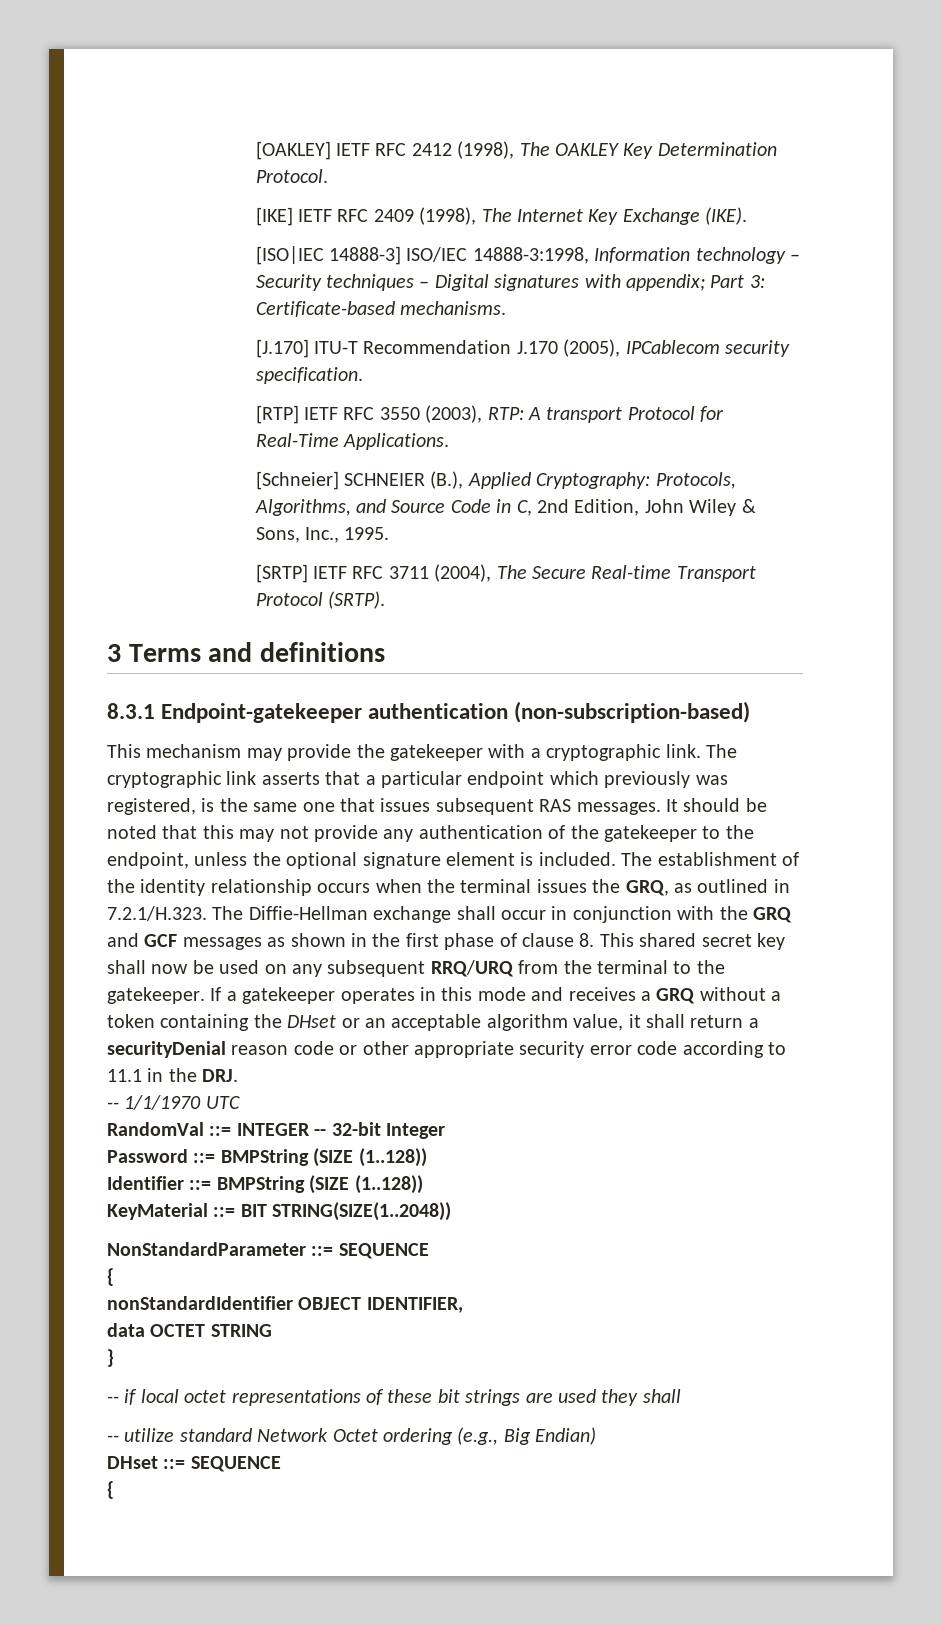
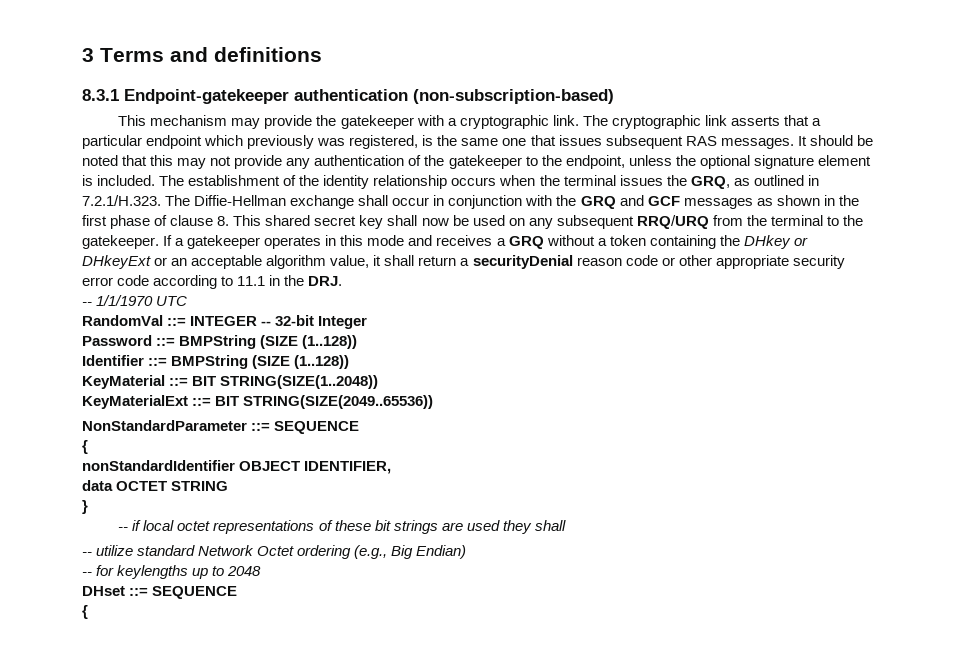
[255,141,777,160] [255,169,328,183] [255,207,748,226] [255,246,800,265] [255,274,765,291] [255,301,506,317] [255,339,790,358] [255,367,363,384] [255,405,725,424] [255,433,449,450] [255,471,736,490] [254,499,756,516] [255,527,390,543] [255,564,756,583] [255,591,385,609] [OAKLEY] IETF RFC 2412 (1998), The OAKLEY Key Determination Protocol. // [IKE] IETF RFC 2409 (1998), The Internet Key Exchange (IKE). // [ISO|IEC 14888-3] ISO/IEC 14888-3:1998, Information technology – Security techniques – Digital signatures with appendix; Part 3: Certificate-based mechanisms. // [J.170] ITU-T Recommendation J.170 (2005), IPCablecom security specification. // [RTP] IETF RFC 3550 (2003), RTP: A transport Protocol for Real-Time Applications. // [Schneier] SCHNEIER (B.), Applied Cryptography: Protocols, Algorithms, and Source Code in C, 2nd Edition, John Wiley & Sons, Inc., 1995. // [SRTP] IETF RFC 3711 (2004), The Secure Real-time Transport Protocol (SRTP). // -> (82, 55) none
[287,1015,337,1028] DHset -> [743,235,808,249] [82,255,151,269] DHkey or DHkeyExt
(452, 1211) none -> [82,395,434,409] // KeyMaterialExt ::= BIT STRING(SIZE(2049..65536))
(597, 1436) none -> [82,565,262,579] // -- for keylengths up to 2048

